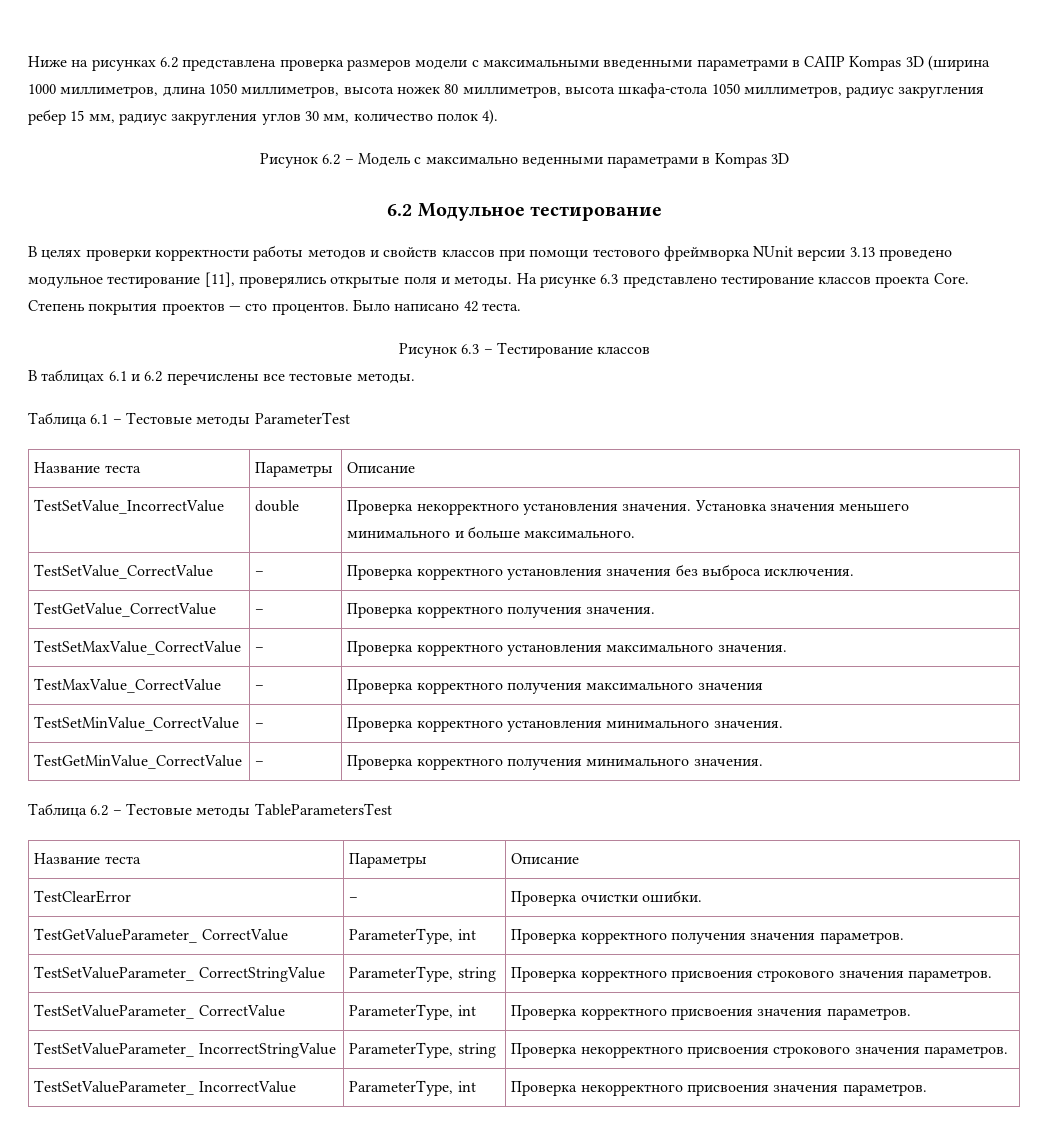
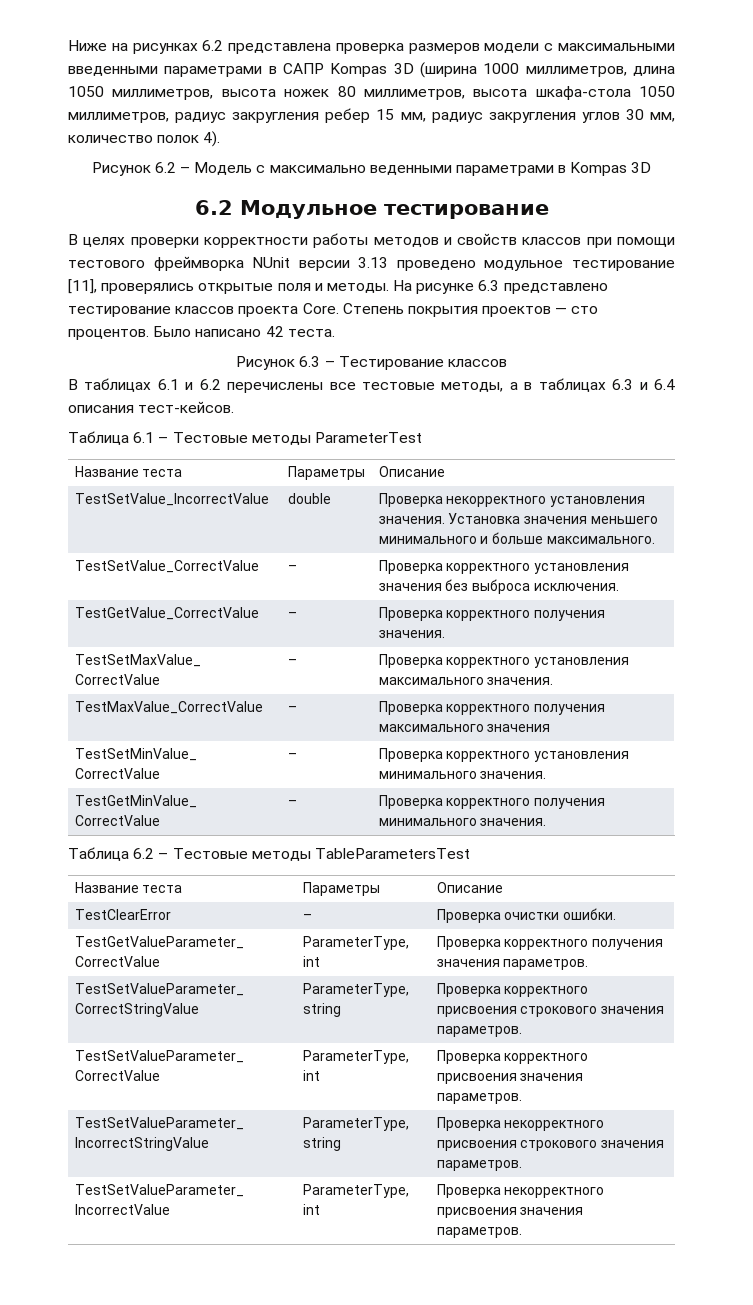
[356,373,415,384] методы. -> [441,378,676,392] [68,401,235,413] методы, а в таблицах 6.3 и 6.4 описания тест-кейсов.

